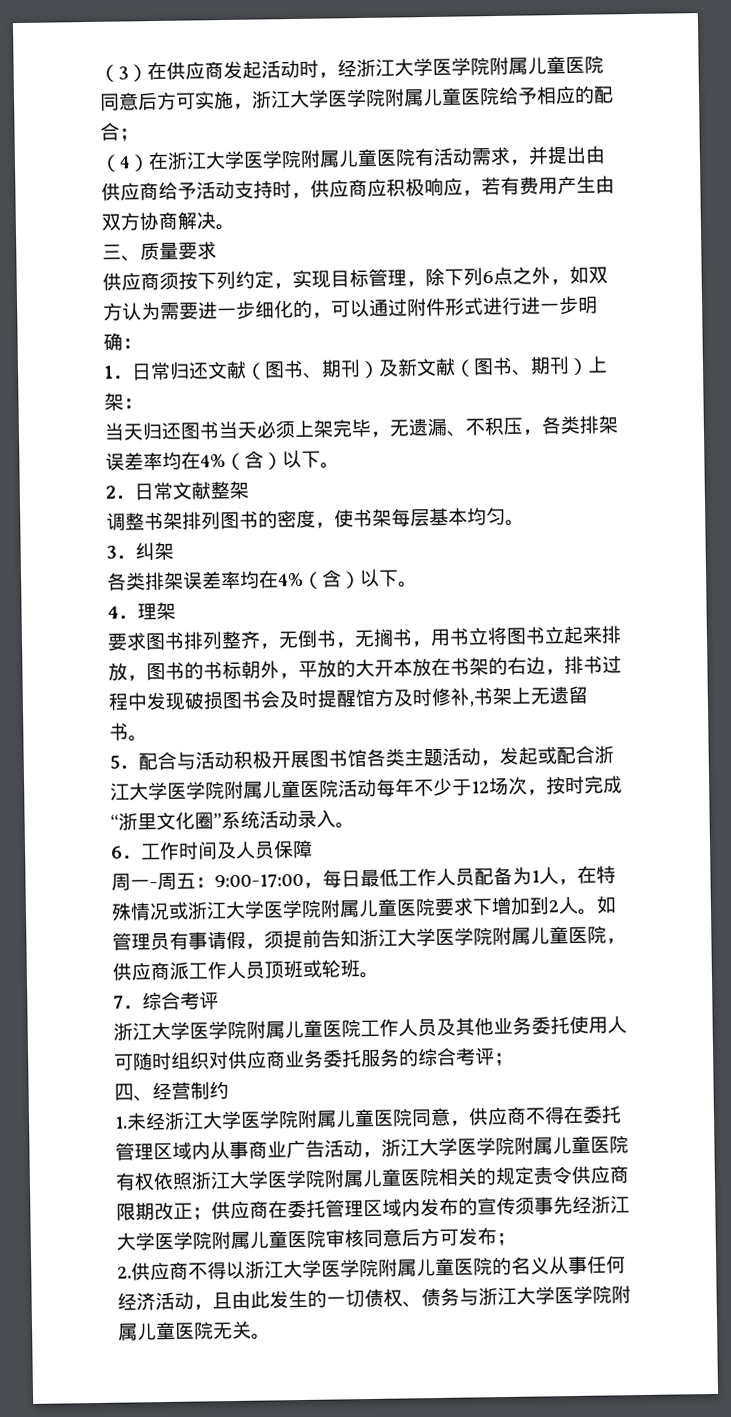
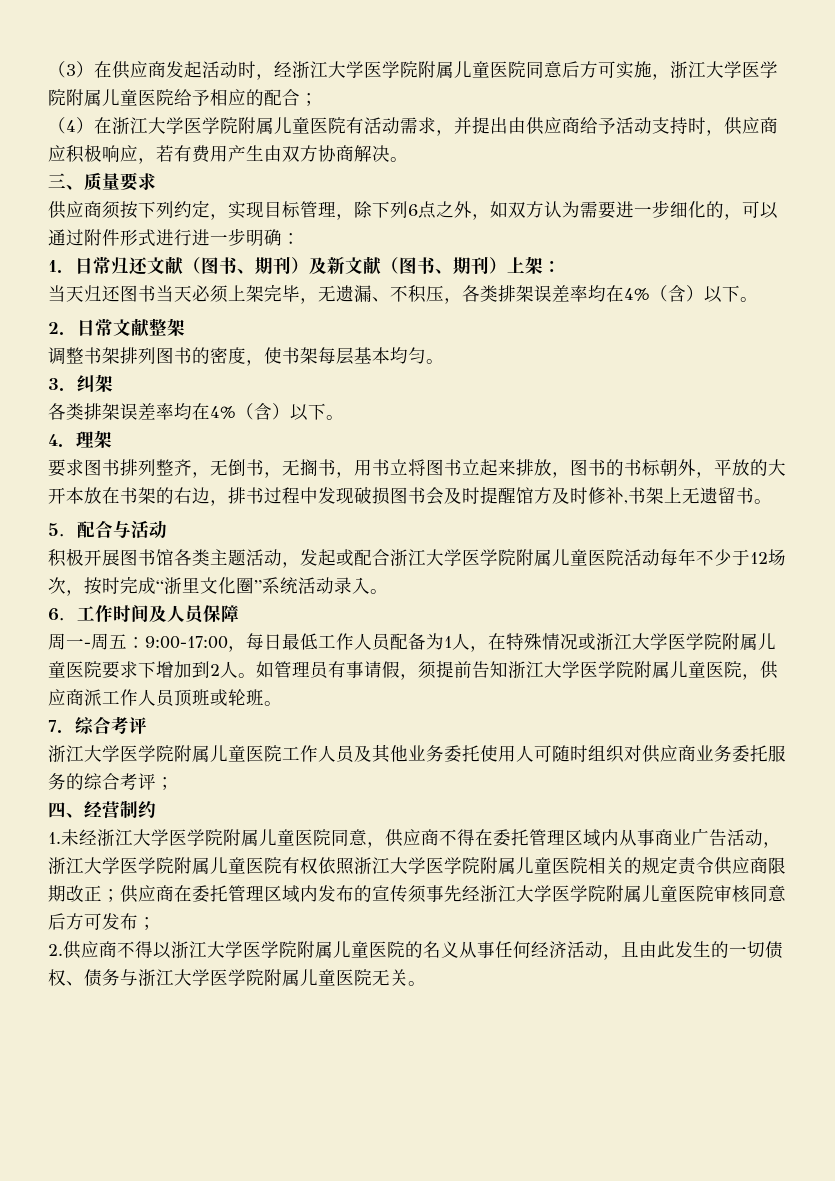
(234, 760) none -> (167, 529) //

